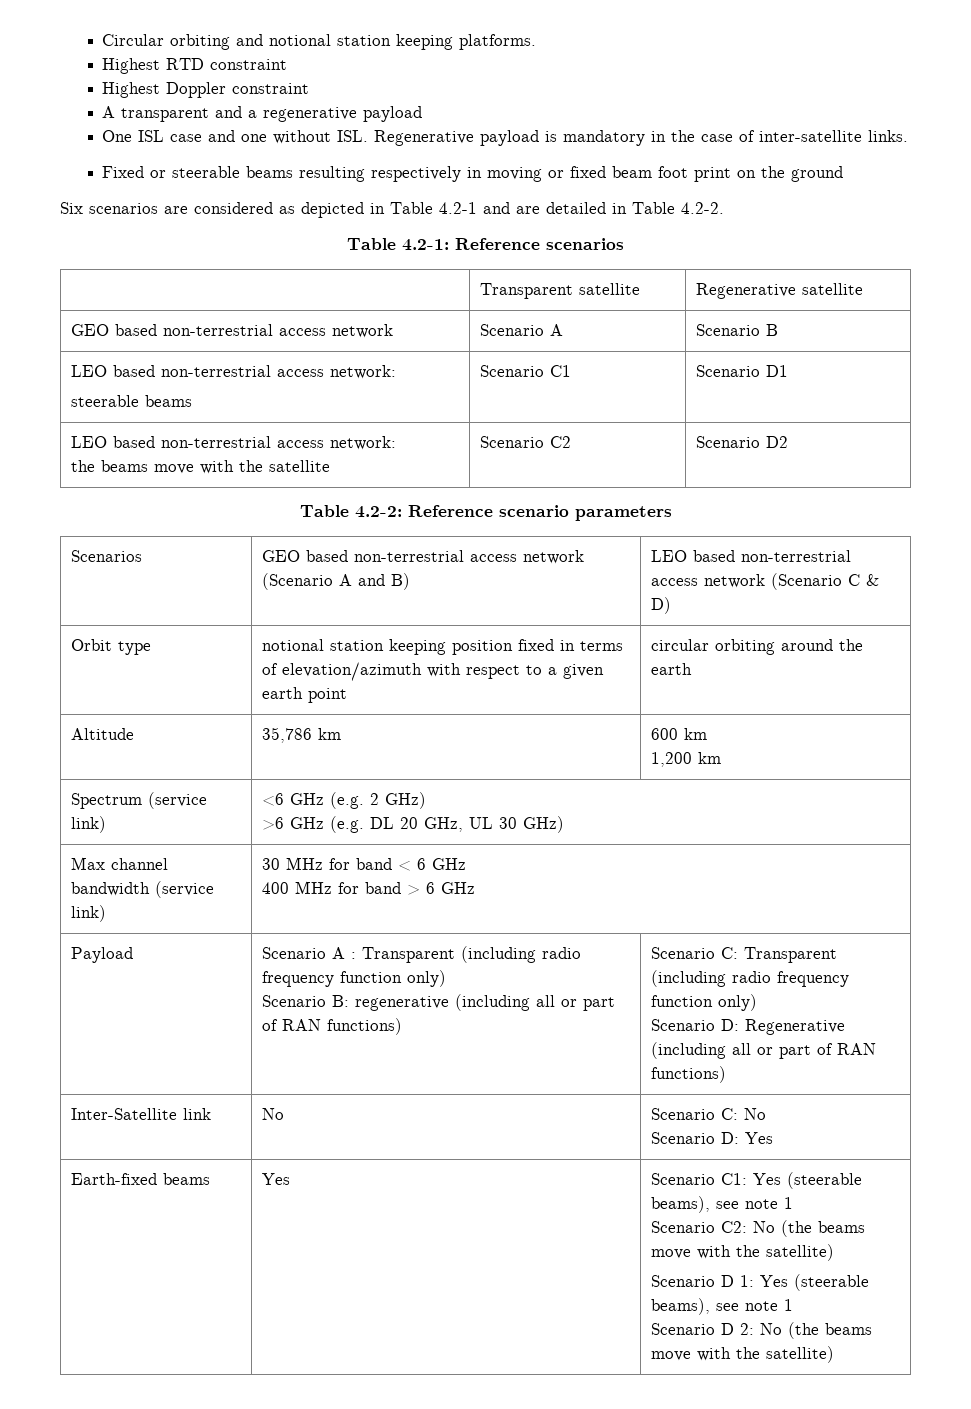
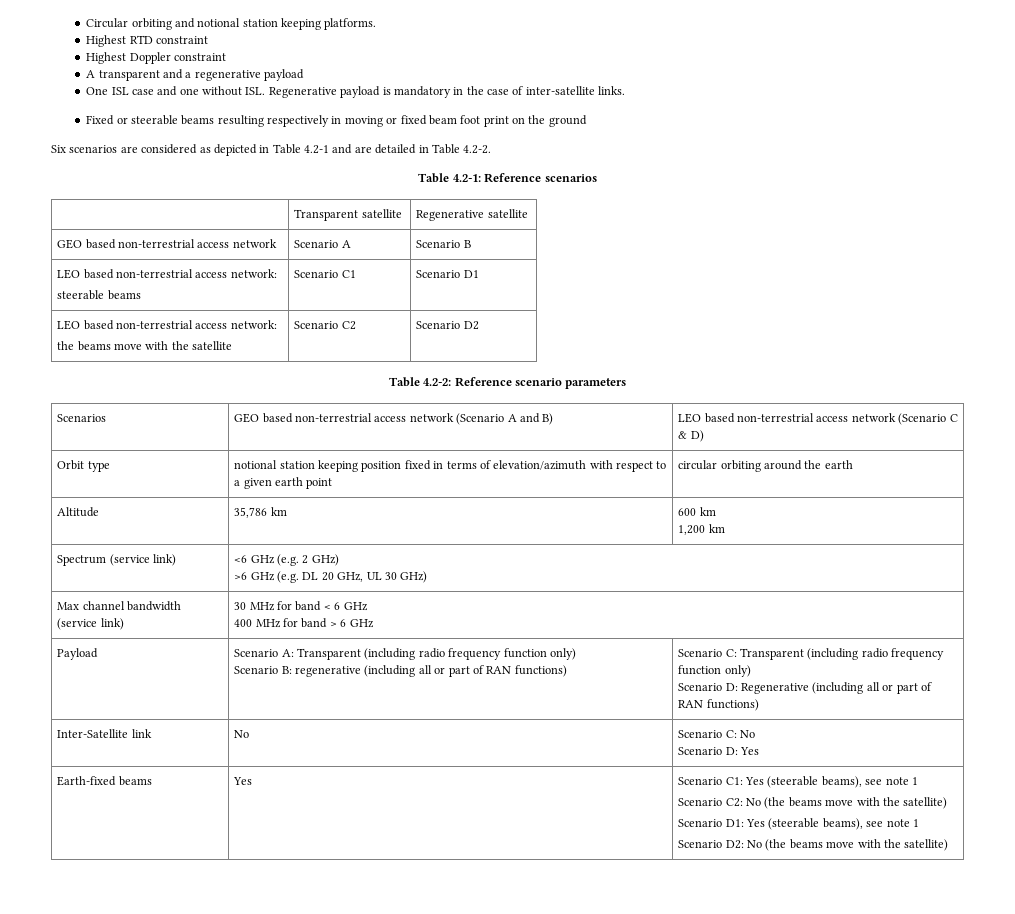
[332,947,357,959] A : -> [281,649,294,657] A:
[721,1274,870,1291] [651,1298,794,1315] [651,1323,755,1335] D 1: Yes (steerable beams), see note 1 // Scenario D 2: -> [725,818,919,830] [678,840,744,849] D1: Yes (steerable beams), see note 1 // Scenario D2:

